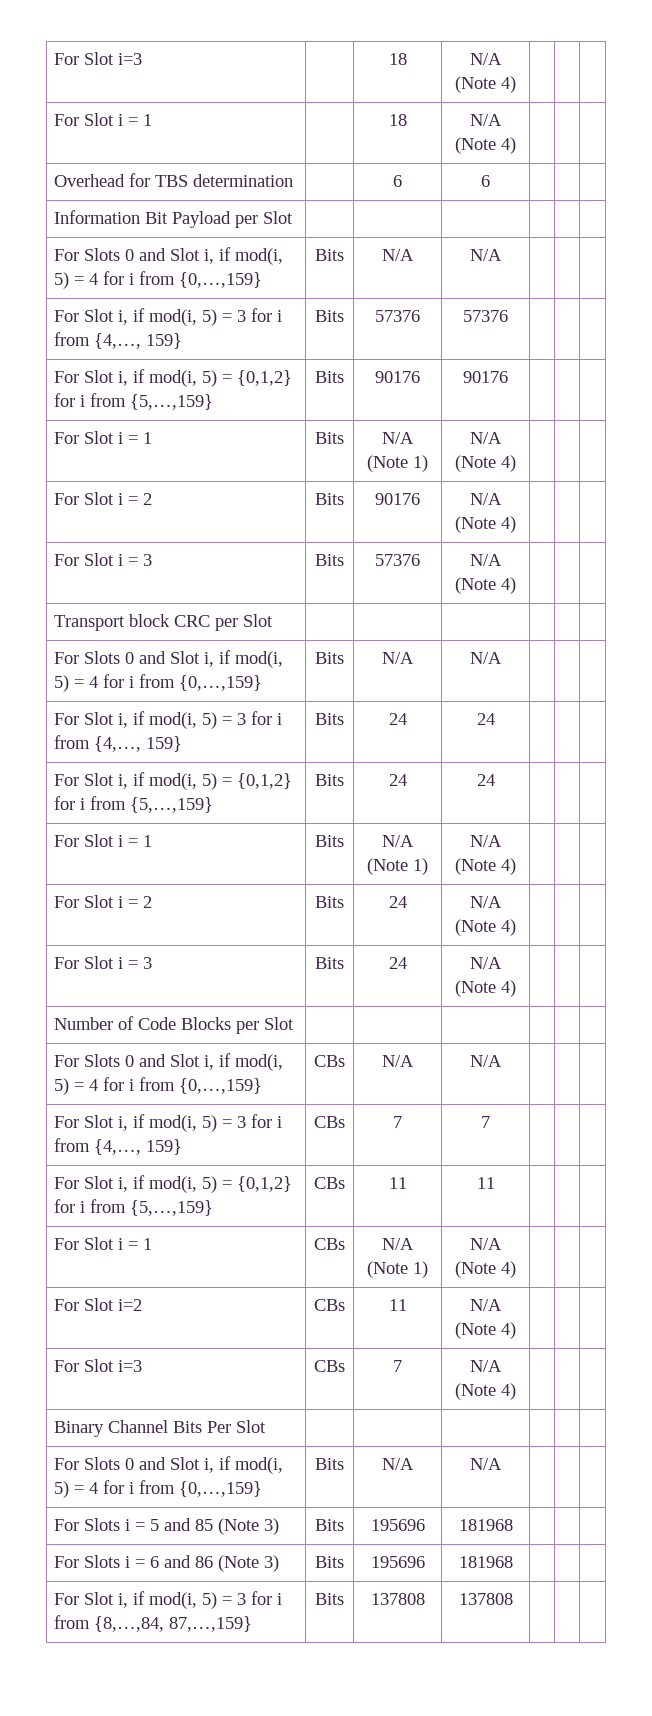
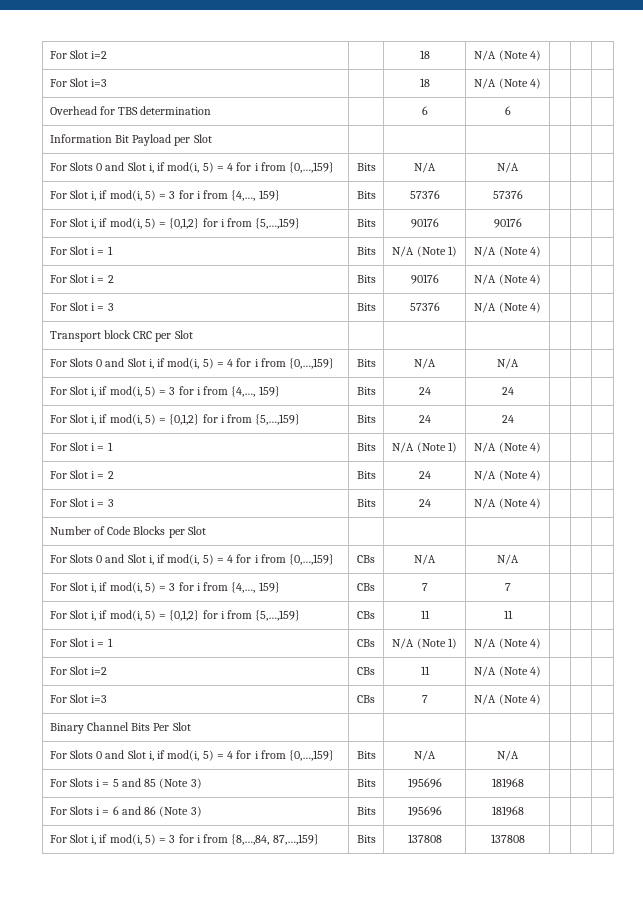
[53,52,142,65] For Slot i=3 -> [49,50,108,59] For Slot i=2
[117,114,152,126] i = 1 -> [91,79,108,87] i=3

